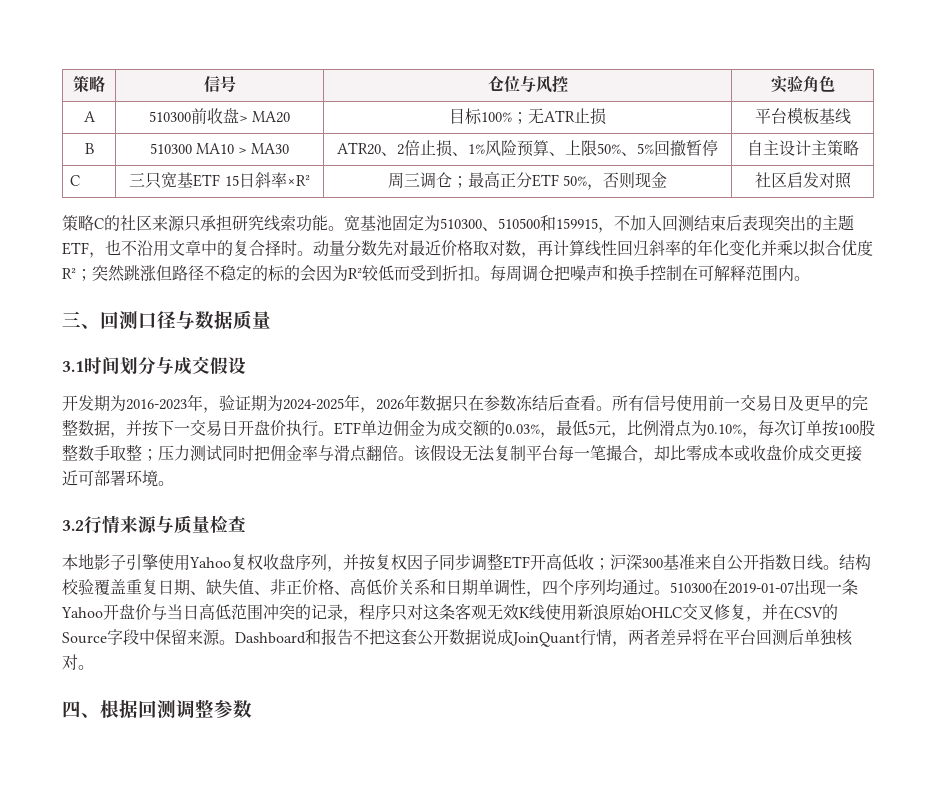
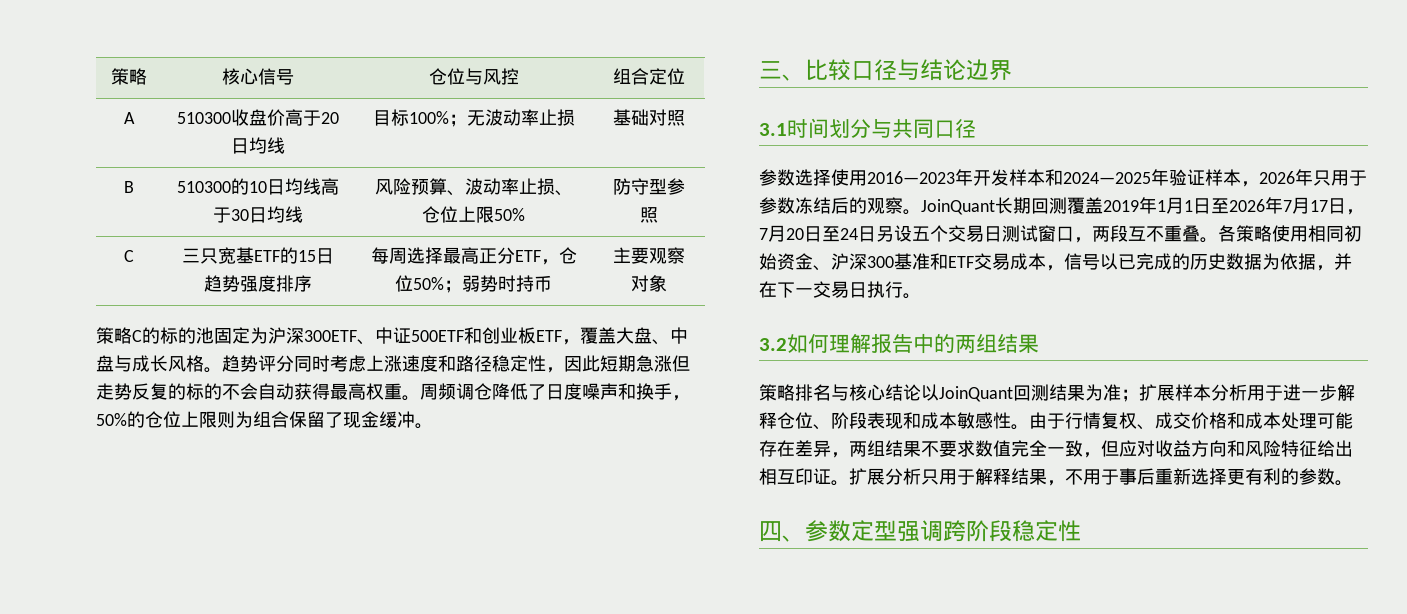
(105, 84) none -> [222,68,258,85] 核心
[770,75,835,93] 实验角色 -> [612,68,685,85] 组合定位
[190,108,291,124] 前收盘> MA20 -> [231,109,339,126] [231,137,285,154] 收盘价高于20日均线
[544,110,575,122] ATR -> [484,109,539,126] 波动率
[754,107,851,124] 平台模板基线 -> [612,109,685,126] 基础对照
[195,143,290,154] [337,139,718,157] [746,140,859,156] [70,175,81,186] [129,172,310,189] [387,171,668,190] [754,172,852,189] [62,214,854,233] [62,239,873,258] [62,264,810,282] [62,310,271,330] [62,356,246,375] [62,394,868,413] [62,419,158,438] MA10 > MA30 | ATR20、2倍止损、1%风险预算、上限50%、5%回撤暂停 | 自主设计主策略 // C | 三只宽基ETF 15日斜率×R² | 周三调仓；最高正分ETF 50%，否则现金 | 社区启发对照 // 策略C的社区来源只承担研究线索功能。宽基池固定为510300、510500和159915，不加入回测结束后表现突出的主题ETF，也不沿用文章中的复合择时。动量分数先对最近价格取对数，再计算线性回归斜率的年化变化并乘以拟合优度R²；突然跳涨但路径不稳定的标的会因为R²较低而受到折扣。每周调仓把噪声和换手控制在可解释范围内。 // 三、回测口径与数据质量 // 3.1时间划分与成交假设 // 开发期为2016-2023年，验证期为2024-2025年，2026年数据只在参数冻结后查看。所有信号使用前一交易日及更早的完整数据，并按 -> [231,178,339,195] [213,206,303,223] [374,178,573,196] [422,206,525,223] [612,178,685,195] [639,207,658,223] [124,250,134,262] [182,247,334,264] [204,275,312,292] [370,247,577,265] [395,275,552,293] [612,247,685,264] [630,275,667,292] [96,327,688,345] [96,355,690,373] [96,383,690,401] [96,411,433,429] [759,59,1012,81] [759,118,976,139] [759,169,1367,187] [759,197,1364,215] [759,225,1362,243] [759,253,1352,271] [759,281,777,298] 的10日均线高于30日均线 | 风险预算、波动率止损、仓位上限50% | 防守型参照 // C | 三只宽基ETF的15日趋势强度排序 | 每周选择最高正分ETF，仓位50%；弱势时持币 | 主要观察对象 // 策略C的标的池固定为沪深300ETF、中证500ETF和创业板ETF，覆盖大盘、中盘与成长风格。趋势评分同时考虑上涨速度和路径稳定性，因此短期急涨但走势反复的标的不会自动获得最高权重。周频调仓降低了日度噪声和换手，50%的仓位上限则为组合保留了现金缓冲。 // 三、比较口径与结论边界 // 3.1时间划分与共同口径 // 参数选择使用2016—2023年开发样本和2024—2025年验证样本，2026年只用于参数冻结后的观察。JoinQuant长期回测覆盖2019年1月1日至2026年7月17日，7月20日至24日另设五个交易日测试窗口，两段互不重叠。各策略使用相同初始资金、沪深300基准和ETF交易成本，信号以已完成的历史数据为依据，并在
[238,420,286,436] 开盘价 -> (867, 290) none
[334,419,875,438] [62,444,862,463] [62,470,174,487] [62,515,246,534] [62,553,871,572] [62,578,858,597] [61,603,838,622] [62,628,853,647] [62,654,94,670] [62,699,252,718] ETF单边佣金为成交额的0.03%，最低5元，比例滑点为0.10%，每次订单按100股整数手取整；压力测试同时把佣金率与滑点翻倍。该假设无法复制平台每一笔撮合，却比零成本或收盘价成交更接近可部署环境。 // 3.2行情来源与质量检查 // 本地影子引擎使用Yahoo复权收盘序列，并按复权因子同步调整ETF开高低收；沪深300基准来自公开指数日线。结构校验覆盖重复日期、缺失值、非正价格、高低价关系和日期单调性，四个序列均通过。510300在2019-01-07出现一条Yahoo开盘价与当日高低范围冲突的记录，程序只对这条客观无效K线使用新浪原始OHLC交叉修复，并在CSV的Source字段中保留来源。Dashboard和报告不把这套公开数据说成JoinQuant行情，两者差异将在平台回测后单独核对。 // 四、根据回测调整参数 -> [759,333,1039,354] [759,384,1355,402] [759,412,1353,430] [759,440,1353,458] [759,468,1353,486] [759,520,1081,542] // 3.2如何理解报告中的两组结果 // 策略排名与核心结论以JoinQuant回测结果为准；扩展样本分析用于进一步解释仓位、阶段表现和成本敏感性。由于行情复权、成交价格和成本处理可能存在差异，两组结果不要求数值完全一致，但应对收益方向和风险特征给出相互印证。扩展分析只用于解释结果，不用于事后重新选择更有利的参数。 // 四、参数定型强调跨阶段稳定性

